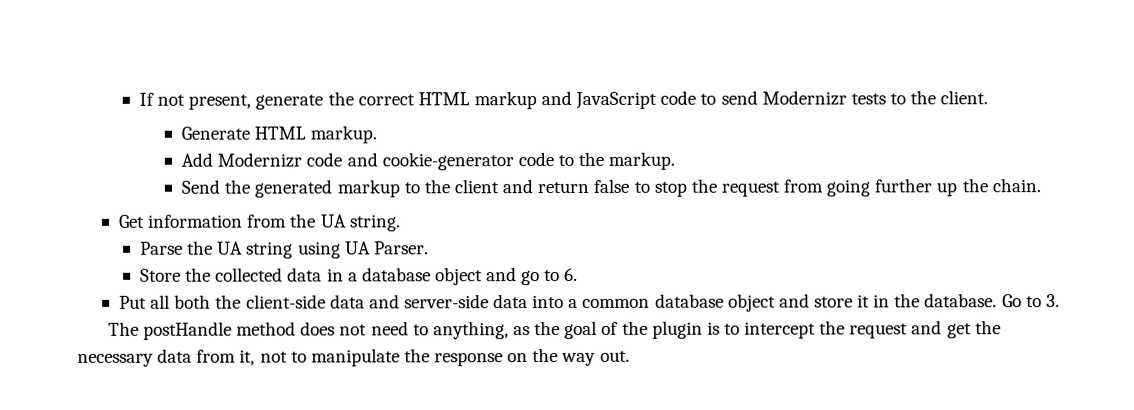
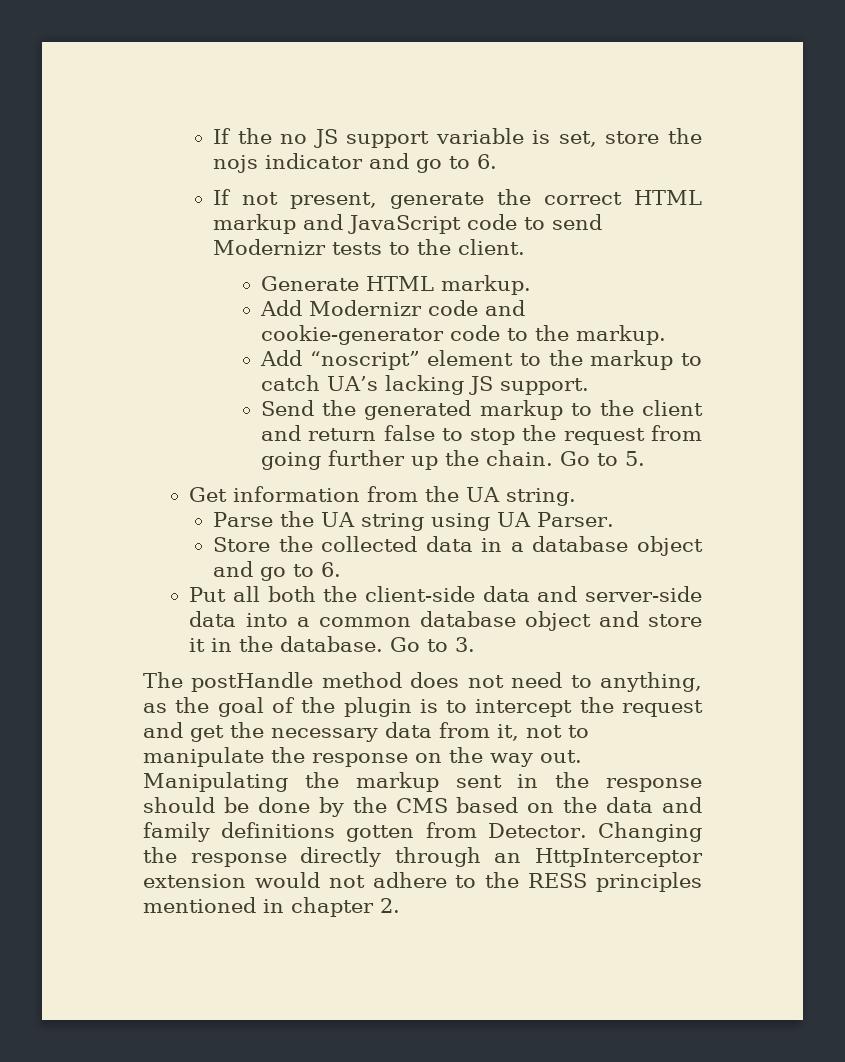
[139,92,155,106] If -> [213,128,703,148] [213,153,498,173] [213,189,232,205] If the no JS support variable is set, store the nojs indicator and go to 6. // If
(676, 160) none -> [260,350,702,370] [261,375,589,395] // Add “noscript” element to the markup to catch UA’s lacking JS support.
(1041, 185) none -> [560,451,646,466] Go to 5.
(630, 356) none -> [143,772,702,792] [143,797,702,817] [143,822,702,842] [143,847,703,867] [143,872,702,892] [143,897,400,917] Manipulating the markup sent in the response should be done by the CMS based on the data and family definitions gotten from Detector. Changing the response directly through an HttpInterceptor extension would not adhere to the RESS principles mentioned in chapter 2.

